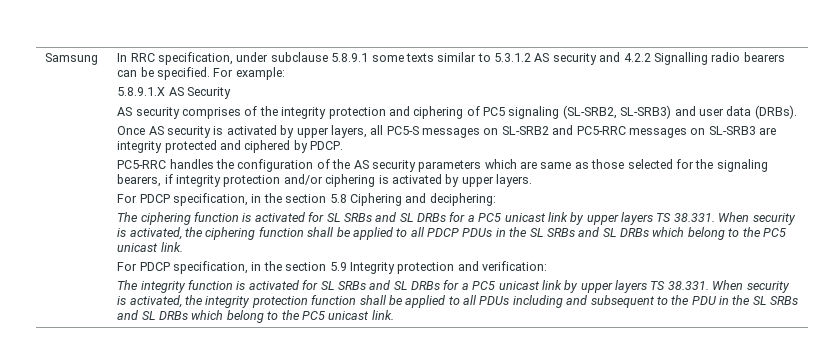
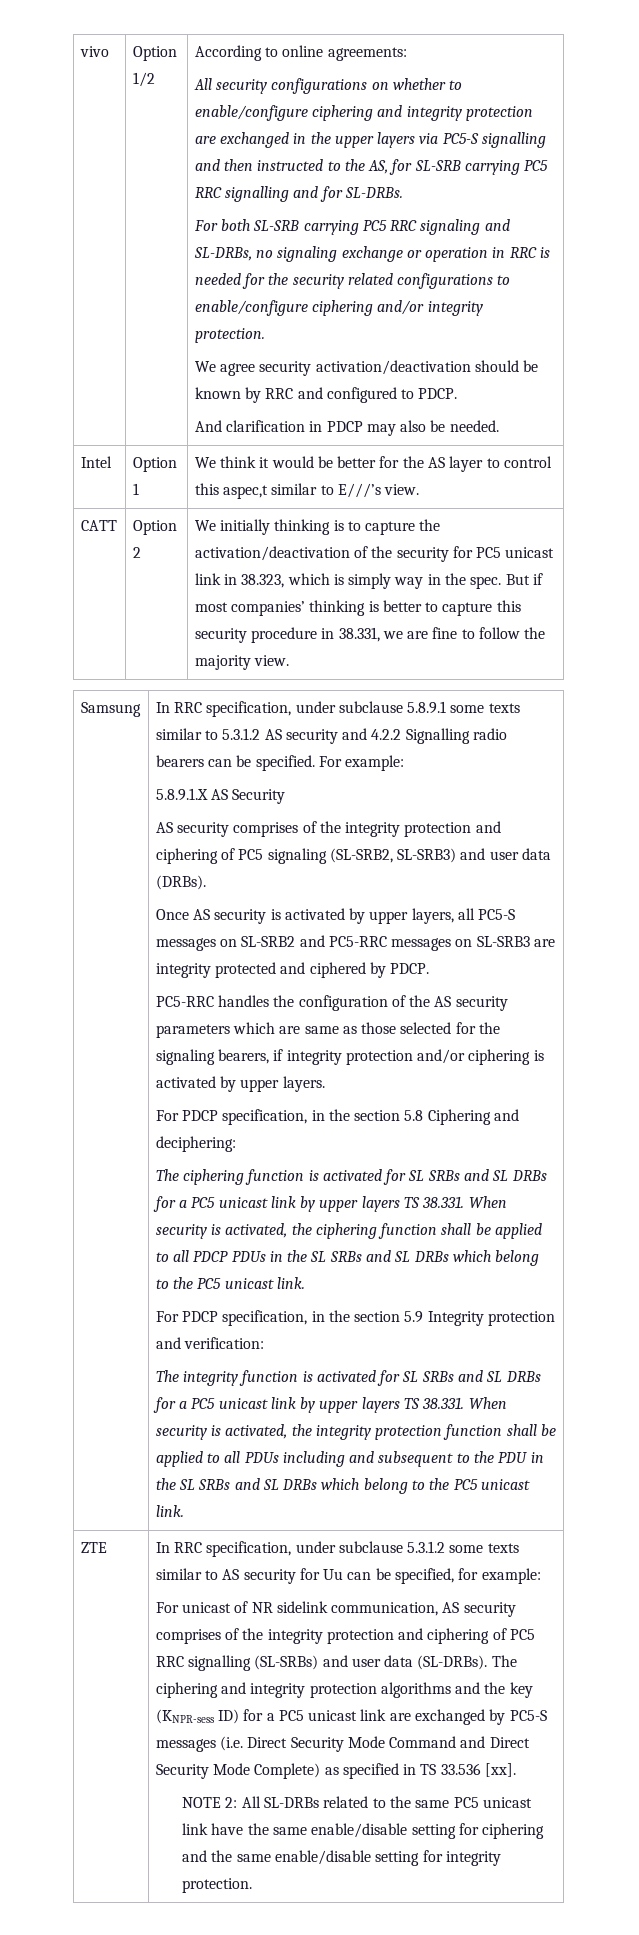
(45, 59) none -> [79,46,109,57] [132,46,177,61] [132,72,155,87] [194,45,407,61] [193,78,463,94] [194,105,533,121] [194,132,547,148] [194,159,549,175] [194,186,403,202] [193,219,510,235] [193,246,551,262] [194,273,511,289] [194,300,483,316] [194,328,265,343] [194,360,539,376] [194,387,458,403] [194,420,499,436] [80,456,112,468] [132,457,177,472] [132,483,139,495] [194,456,553,472] [194,483,420,499] [80,520,117,531] [132,520,177,535] [132,547,141,558] [194,519,441,535] [194,546,555,562] [194,573,544,589] [194,600,521,616] [194,627,546,643] [194,655,289,670] vivo | Option 1/2 | According to online agreements: // All security configurations on whether to enable/configure ciphering and integrity protection are exchanged in the upper layers via PC5-S signalling and then instructed to the AS, for SL-SRB carrying PC5 RRC signalling and for SL-DRBs. // For both SL-SRB carrying PC5 RRC signaling and SL-DRBs, no signaling exchange or operation in RRC is needed for the security related configurations to enable/configure ciphering and/or integrity protection. // We agree security activation/deactivation should be known by RRC and configured to PDCP. // And clarification in PDCP may also be needed. // Intel | Option 1 | We think it would be better for the AS layer to control this aspec,t similar to E///’s view. // CATT | Option 2 | We initially thinking is to capture the activation/deactivation of the security for PC5 unicast link in 38.323, which is simply way in the spec. But if most companies’ thinking is better to capture this security procedure in 38.331, we are fine to follow the majority view. //
(394, 315) none -> [80,1542,107,1553] [155,1541,519,1557] [155,1568,541,1584] [155,1601,516,1617] [155,1628,536,1644] [155,1655,517,1671] [155,1682,533,1698] [155,1709,547,1725] [155,1736,530,1752] [155,1763,517,1779] [182,1796,532,1808] [182,1823,545,1839] [182,1850,501,1866] [182,1878,253,1893] // ZTE | In RRC specification, under subclause 5.3.1.2 some texts similar to AS security for Uu can be specified, for example: // For unicast of NR sidelink communication, AS security comprises of the integrity protection and ciphering of PC5 RRC signalling (SL-SRBs) and user data (SL-DRBs). The ciphering and integrity protection algorithms and the key (KNPR-sess ID) for a PC5 unicast link are exchanged by PC5-S messages (i.e. Direct Security Mode Command and Direct Security Mode Complete) as specified in TS 33.536 [xx]. // NOTE 2: All SL-DRBs related to the same PC5 unicast link have the same enable/disable setting for ciphering and the same enable/disable setting for integrity protection.

